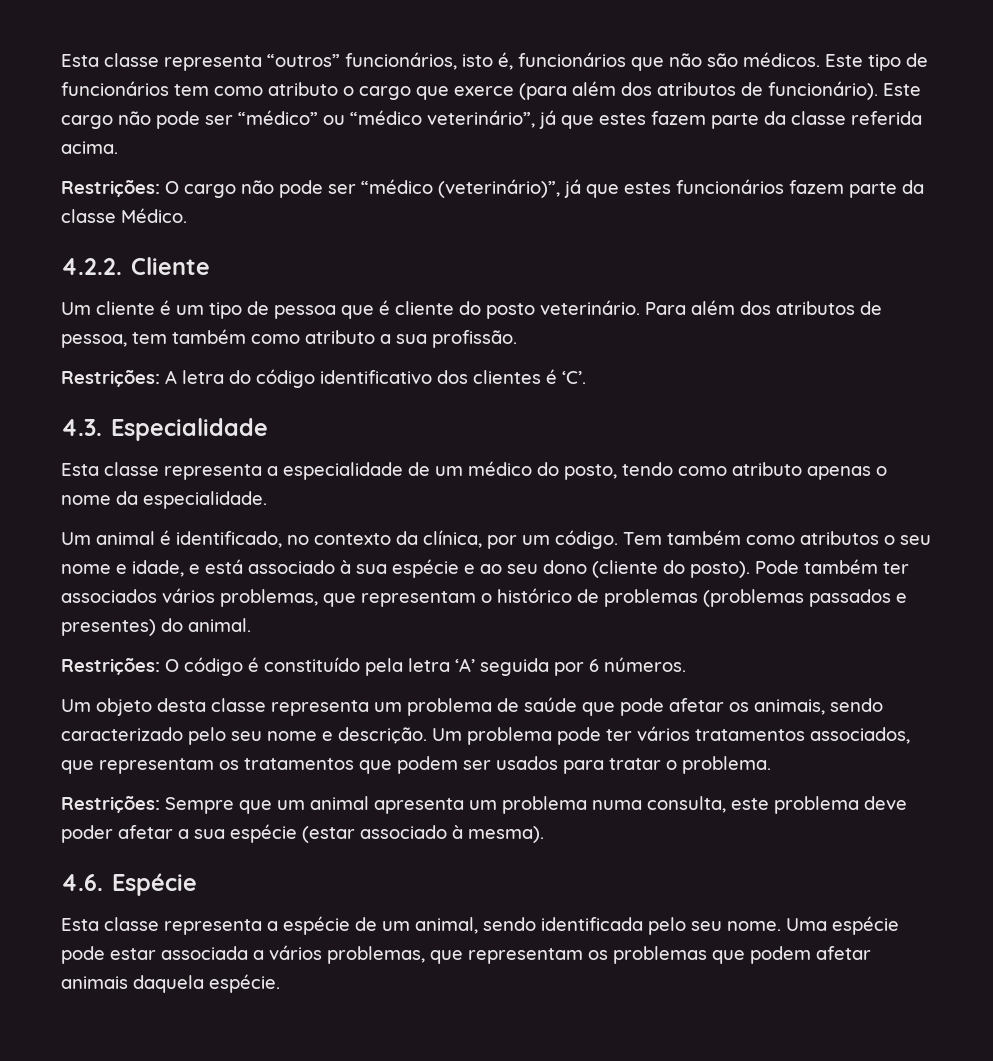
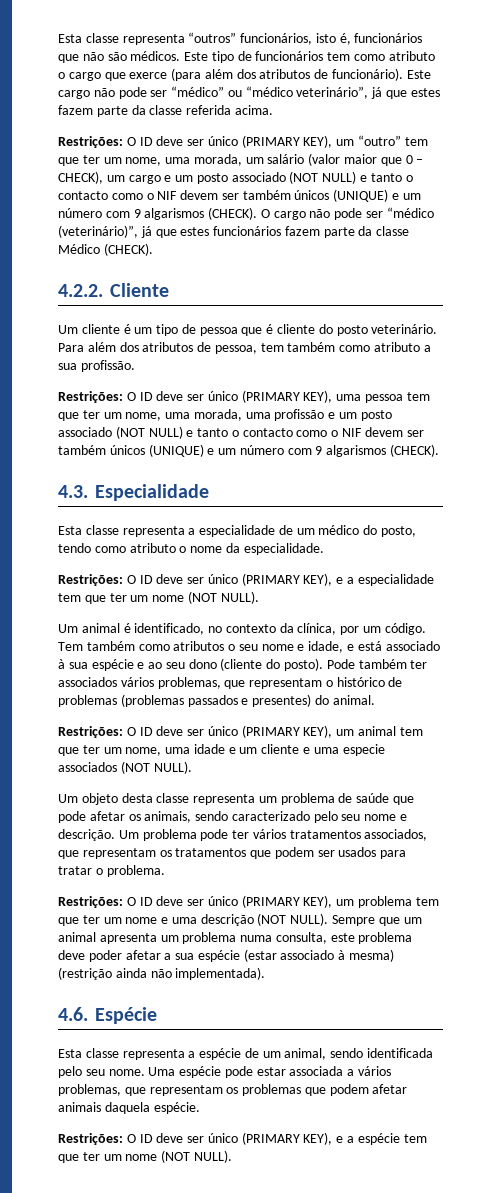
(179, 187) none -> [139,135,428,148] [58,153,424,166] [58,171,413,184] [58,189,421,202] [58,207,270,220] ID deve ser único (PRIMARY KEY), um “outro” tem que ter um nome, uma morada, um salário (valor maior que 0 – CHECK), um cargo e um posto associado (NOT NULL) e tanto o contacto como o NIF devem ser também únicos (UNIQUE) e um número com 9 algarismos (CHECK). O
[121,208,187,223] Médico. -> [58,243,153,256] Médico (CHECK).
[165,369,586,388] A letra do código identificativo dos clientes é ‘C’. -> [126,390,430,403] [58,409,392,421] [58,426,424,439] [58,444,440,457] O ID deve ser único (PRIMARY KEY), uma pessoa tem que ter um nome, uma morada, uma profissão e um posto associado (NOT NULL) e tanto o contacto como o NIF devem ser também únicos (UNIQUE) e um número com 9 algarismos (CHECK).
[807,466,871,480] apenas -> (176, 548) none
(267, 500) none -> [58,573,434,586] [58,591,259,604] // Restrições: O ID deve ser único (PRIMARY KEY), e a especialidade tem que ter um nome (NOT NULL).
[184,657,686,676] código é constituído pela letra ‘A’ seguida por 6 números. -> [139,725,423,738] [58,744,385,756] [58,761,192,774] ID deve ser único (PRIMARY KEY), um animal tem que ter um nome, uma idade e um cliente e uma especie associados (NOT NULL).
(160, 804) none -> [126,895,439,908] [58,913,329,926] O ID deve ser único (PRIMARY KEY), um problema tem que ter um nome e uma descrição (NOT NULL).
[468,826,544,843] mesma). -> [349,949,395,962] [58,967,266,980] mesma) (restrição ainda não implementada).
(280, 983) none -> [58,1132,427,1145] [58,1150,232,1163] // Restrições: O ID deve ser único (PRIMARY KEY), e a espécie tem que ter um nome (NOT NULL).

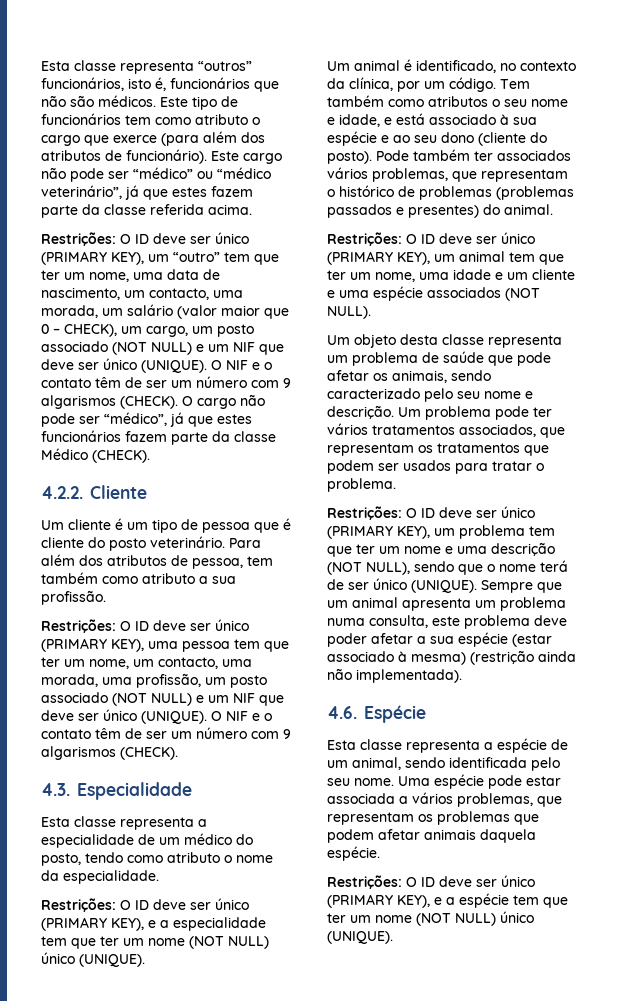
(191, 160) none -> [167,269,220,280] [41,287,243,300] data de nascimento, um contacto, uma
[128,171,413,184] [58,189,400,202] cargo e um posto associado (NOT NULL) e tanto o contacto como o NIF devem ser também únicos (UNIQUE) e -> [146,324,254,337] [41,341,284,355] [41,358,272,373] [41,377,167,388] cargo, um posto associado (NOT NULL) e um NIF que deve ser único (UNIQUE). O NIF e o contato têm de ser
[386,207,434,218] [58,225,138,238] “médico (veterinário)”, -> [104,412,167,426] “médico”,
(162, 416) none -> [133,657,218,669] um contacto,
[274,409,392,421] [58,426,424,439] [58,444,215,457] profissão e um posto associado (NOT NULL) e tanto o contacto como o NIF devem ser também únicos (UNIQUE) e -> [136,673,267,688] [41,692,284,706] [41,709,272,724] [41,728,167,739] profissão, um posto associado (NOT NULL) e um NIF que deve ser único (UNIQUE). O NIF e o contato têm de ser
[220,591,259,604] NULL). -> [228,936,269,949] [41,952,145,967] NULL) único (UNIQUE).
[342,744,385,756] especie -> [373,286,423,301] espécie
[290,913,329,926] NULL). -> [366,560,568,575] [327,578,477,593] NULL), sendo que o nome terá de ser único (UNIQUE).
[193,1150,232,1163] NULL). -> [455,911,534,926] [327,931,393,944] NULL) único (UNIQUE).

